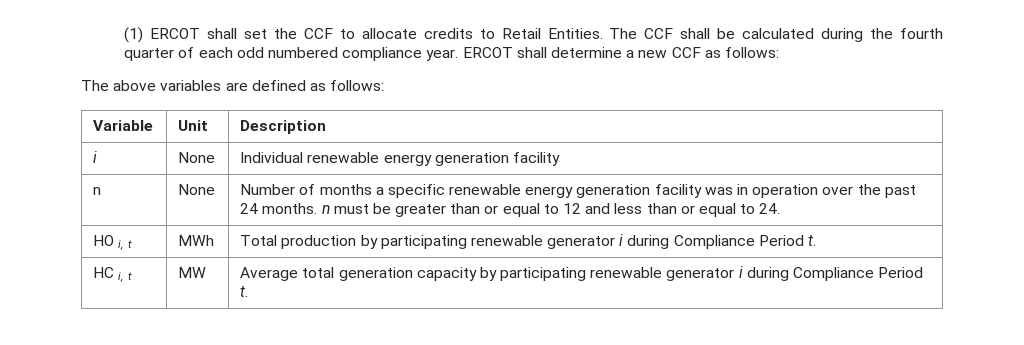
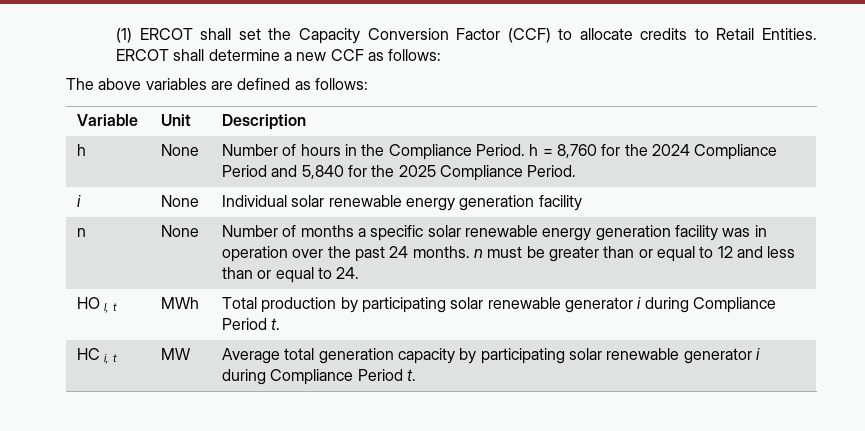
[303,28,333,39] CCF -> [298,28,551,44] Capacity Conversion Factor (CCF)
[609,28,943,42] [124,47,459,61] The CCF shall be calculated during the fourth quarter of each odd numbered compliance year. -> (817, 34) none
(327, 127) none -> [77,144,87,156] [161,144,200,156] [222,144,778,160] [222,165,577,181] // h | None | Number of hours in the Compliance Period. h = 8,760 for the 2024 Compliance Period and 5,840 for the 2025 Compliance Period.
(304, 157) none -> [291,195,325,207] solar
(445, 191) none -> [427,225,461,237] solar
[118,240,124,250] i, -> [104,303,109,313] l,
(467, 242) none -> [450,297,484,309] solar
(587, 274) none -> [568,348,602,360] solar

